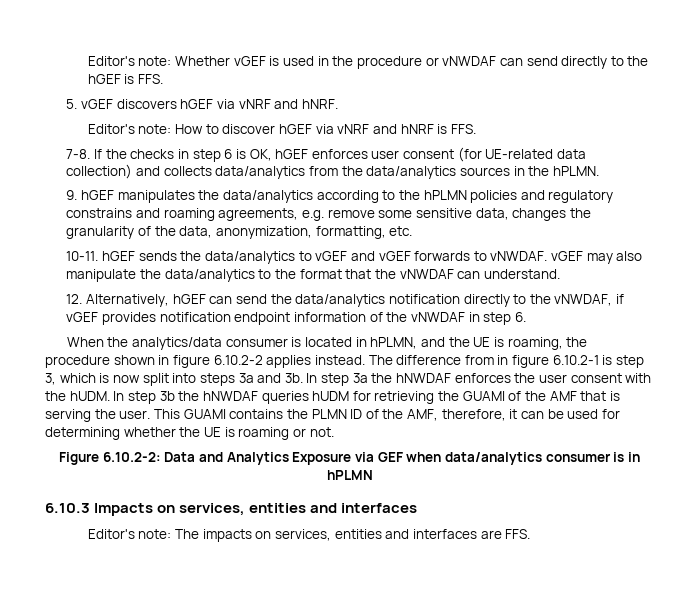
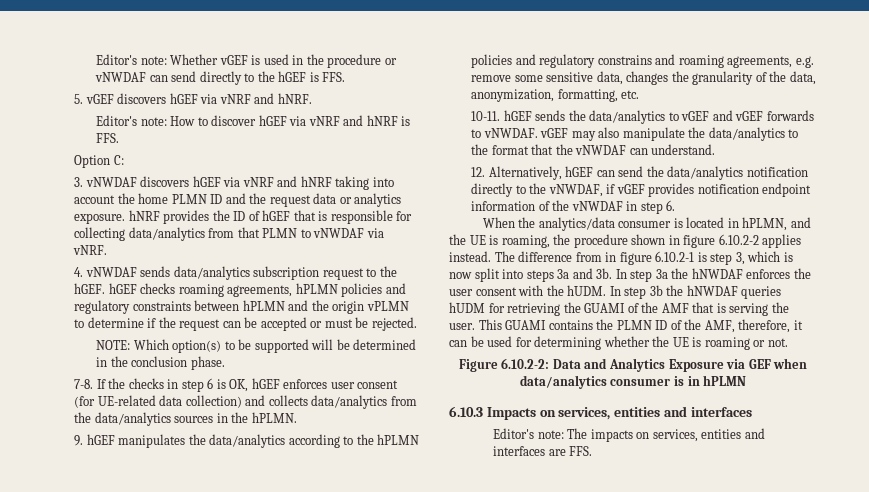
(476, 129) none -> [74,155,124,168] [74,176,394,190] [74,193,402,207] [74,210,413,224] [74,227,384,241] [73,245,108,255] [74,266,397,280] [74,283,406,297] [74,300,409,314] [74,317,417,331] [96,339,417,353] [96,356,225,370] // Option C: // 3. vNWDAF discovers hGEF via vNRF and hNRF taking into account the home PLMN ID and the request data or analytics exposure. hNRF provides the ID of hGEF that is responsible for collecting data/analytics from that PLMN to vNWDAF via vNRF. // 4. vNWDAF sends data/analytics subscription request to the hGEF. hGEF checks roaming agreements, hPLMN policies and regulatory constraints between hPLMN and the origin vPLMN to determine if the request can be accepted or must be rejected. // NOTE: Which option(s) to be supported will be determined in the conclusion phase.

